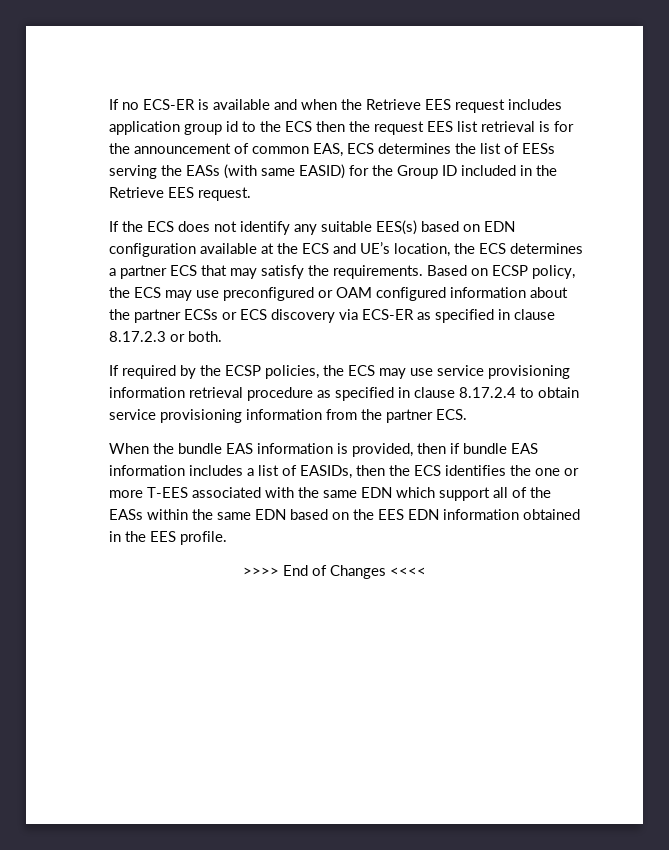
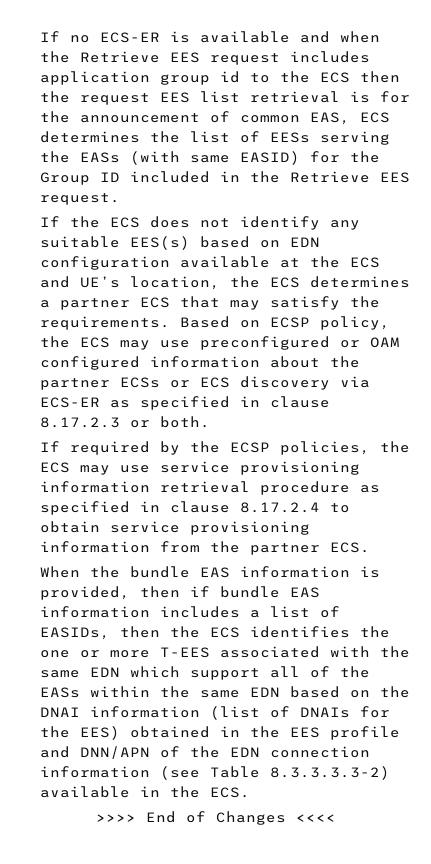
[378,509,581,520] [109,531,228,545] EES EDN information obtained in the EES profile. -> [39,706,390,720] [39,726,400,740] [39,746,370,759] [39,766,390,780] [39,786,250,798] DNAI information (list of DNAIs for the EES) obtained in the EES profile and DNN/APN of the EDN connection information (see Table 8.3.3.3.3-2) available in the ECS.

